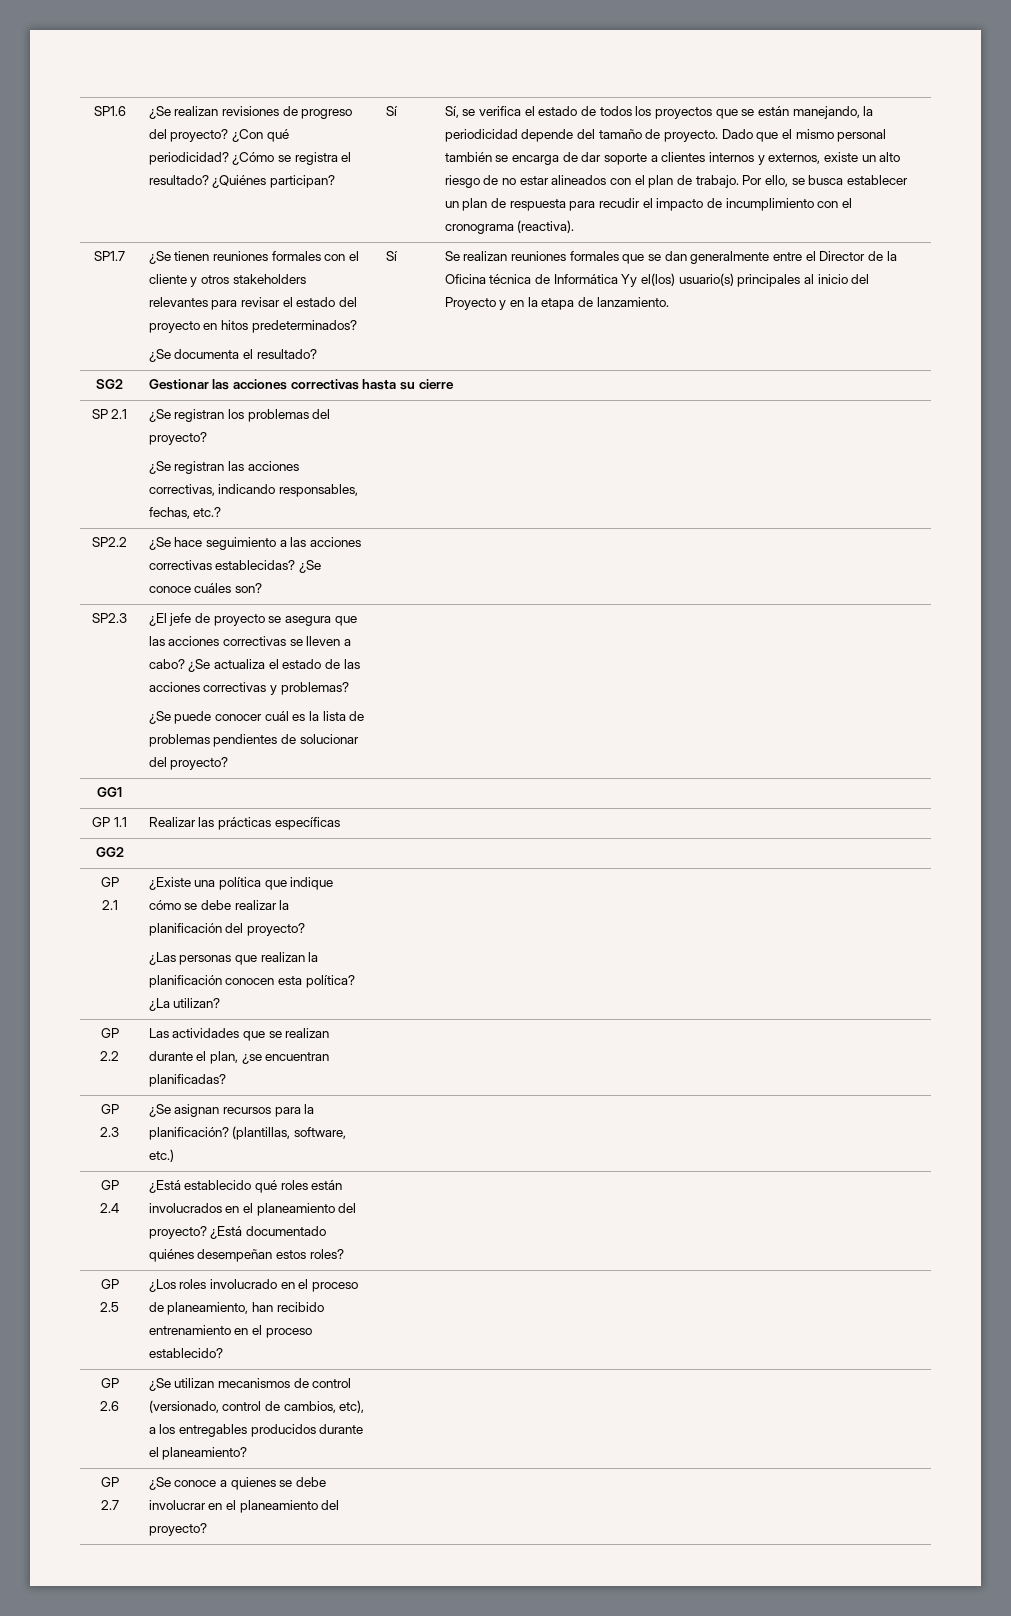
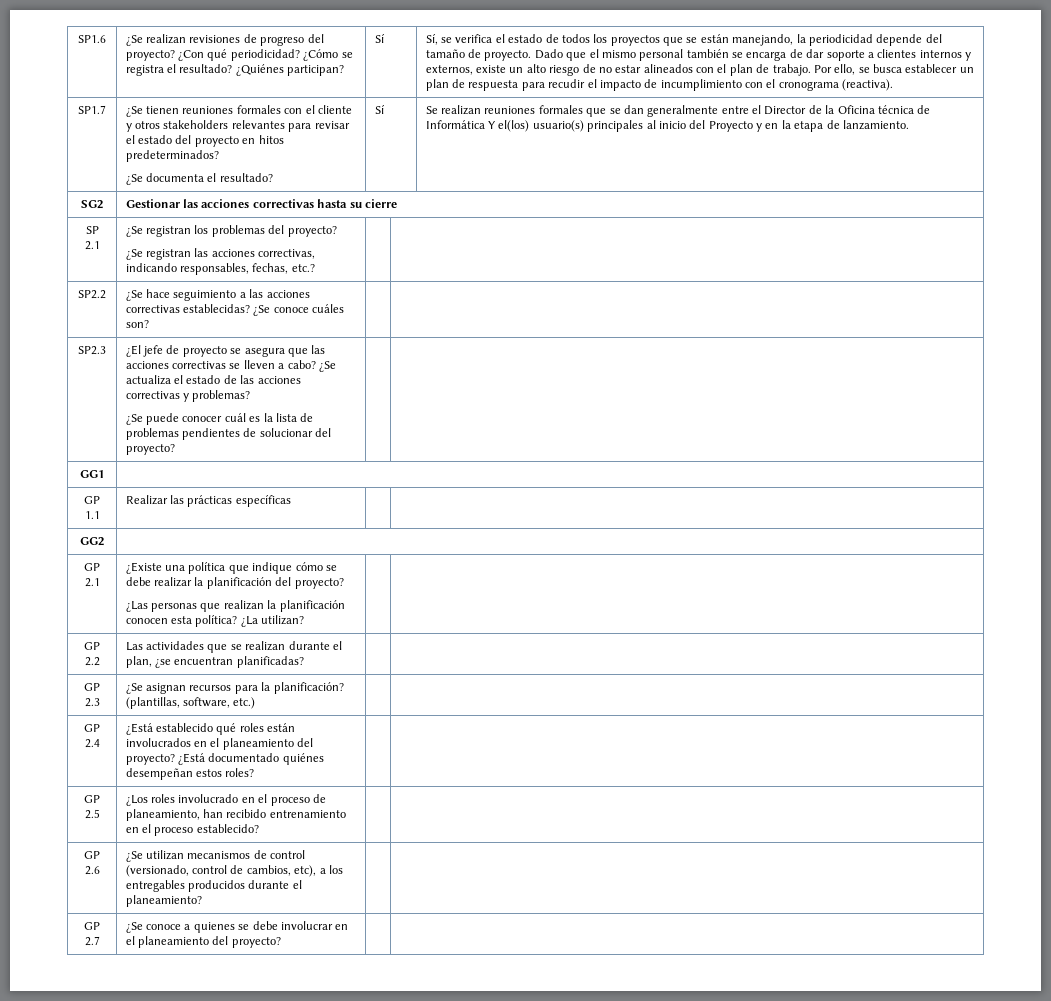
[621,274,638,287] Yy -> [488,121,497,129] Y

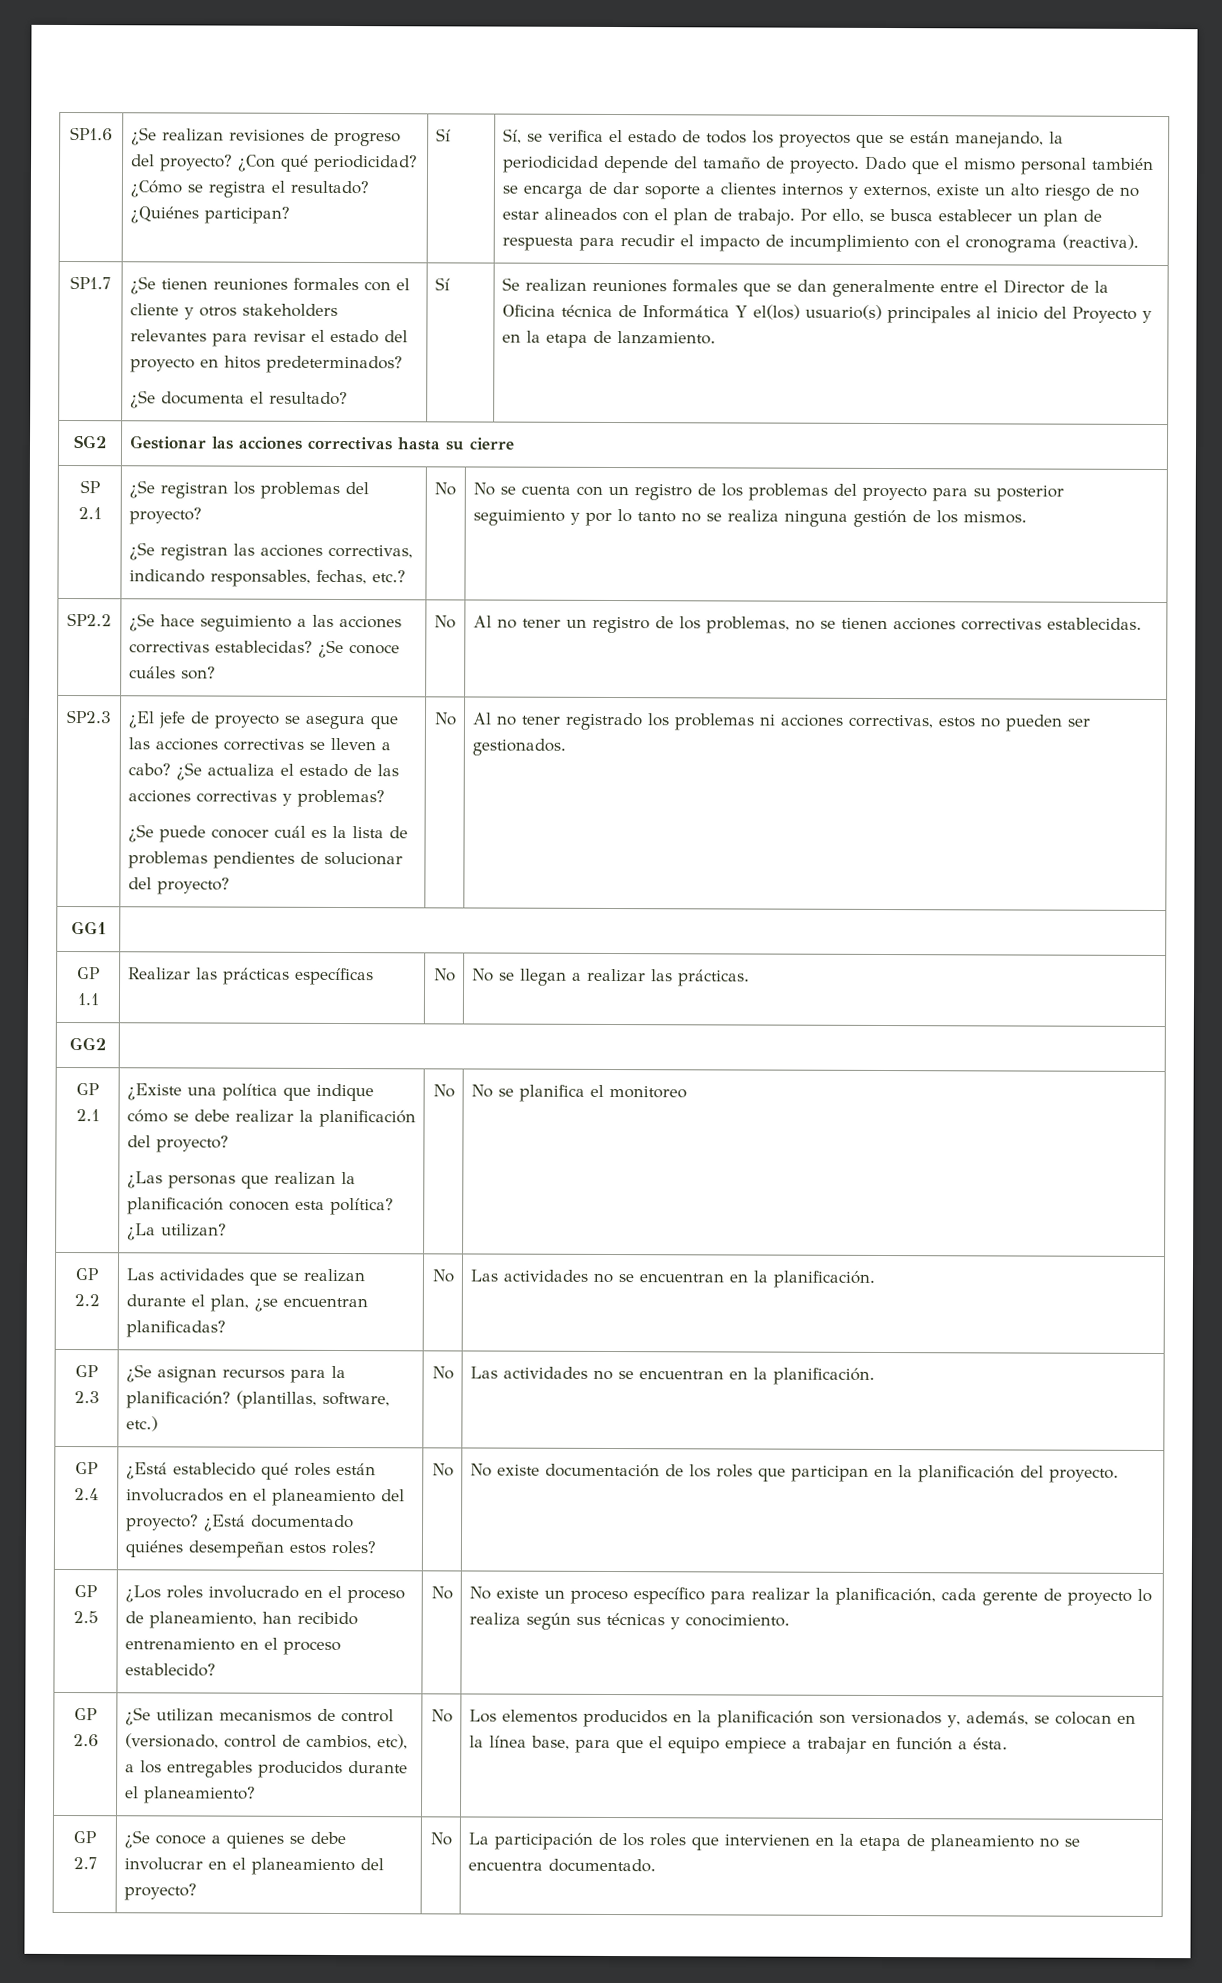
(315, 268) | -> [433,482,456,496] [472,482,1064,502] [472,509,1027,528] No | No se cuenta con un registro de los problemas del proyecto para su posterior seguimiento y por lo tanto no se realiza ninguna gestión de los mismos.
(149, 324) | -> [433,615,456,629] [472,615,1142,634] No | Al no tener un registro de los problemas, no se tienen acciones correctivas establecidas.
(175, 449) | -> [433,712,457,726] [471,712,1091,732] [471,738,566,756] No | Al no tener registrado los problemas ni acciones correctivas, estos no pueden ser gestionados.
(291, 501) | -> [433,968,456,982] [471,968,750,987] No | No se llegan a realizar las prácticas.
(305, 620) | -> [432,1084,455,1098] [470,1084,687,1102] No | No se planifica el monitoreo
(304, 662) | -> [431,1269,454,1283] [469,1269,875,1288] No | Las actividades no se encuentran en la planificación.
(256, 703) | -> [431,1366,454,1380] [469,1366,875,1385] No | Las actividades no se encuentran en la planificación.
(255, 772) | -> [431,1463,454,1477] [469,1463,1119,1483] No | No existe documentación de los roles que participan en la planificación del proyecto.
(259, 828) | -> [430,1586,453,1600] [468,1586,1152,1606] [468,1612,790,1630] No | No existe un proceso específico para realizar la planificación, cada gerente de proyecto lo realiza según sus técnicas y conocimiento.
(202, 901) | -> [430,1709,453,1723] [468,1709,1136,1728] [468,1735,1008,1754] No | Los elementos producidos en la planificación son versionados y, además, se colocan en la línea base, para que el equipo empiece a trabajar en función a ésta.
(281, 942) | -> [429,1832,452,1846] [467,1832,1080,1852] [467,1858,656,1873] No | La participación de los roles que intervienen en la etapa de planeamiento no se encuentra documentado.

